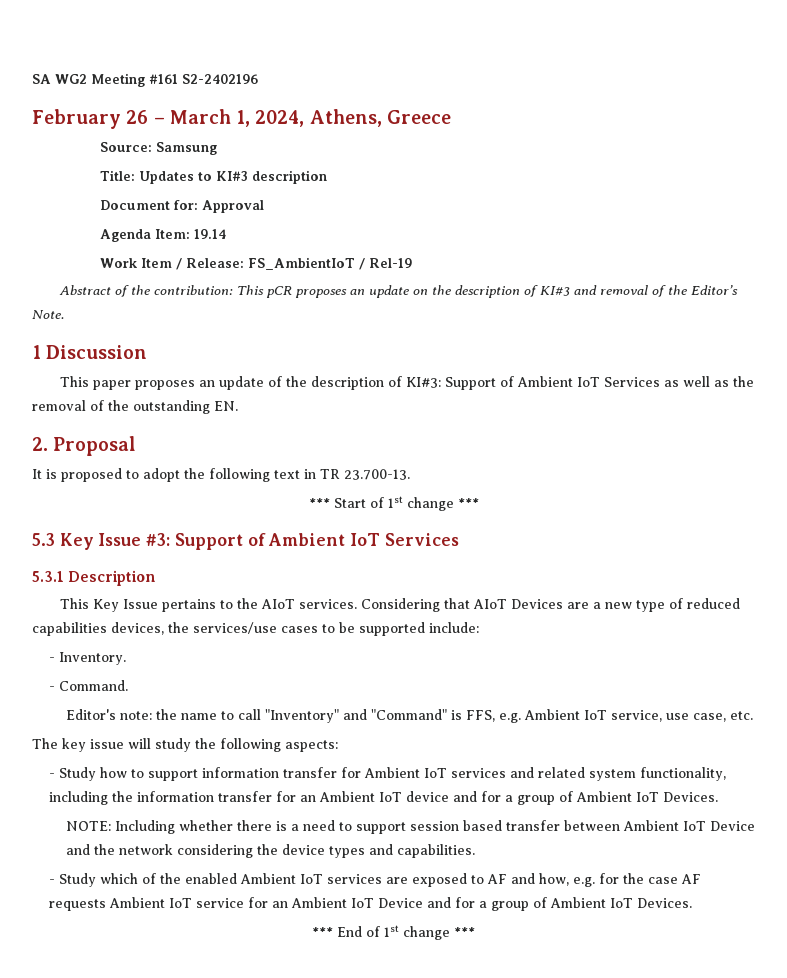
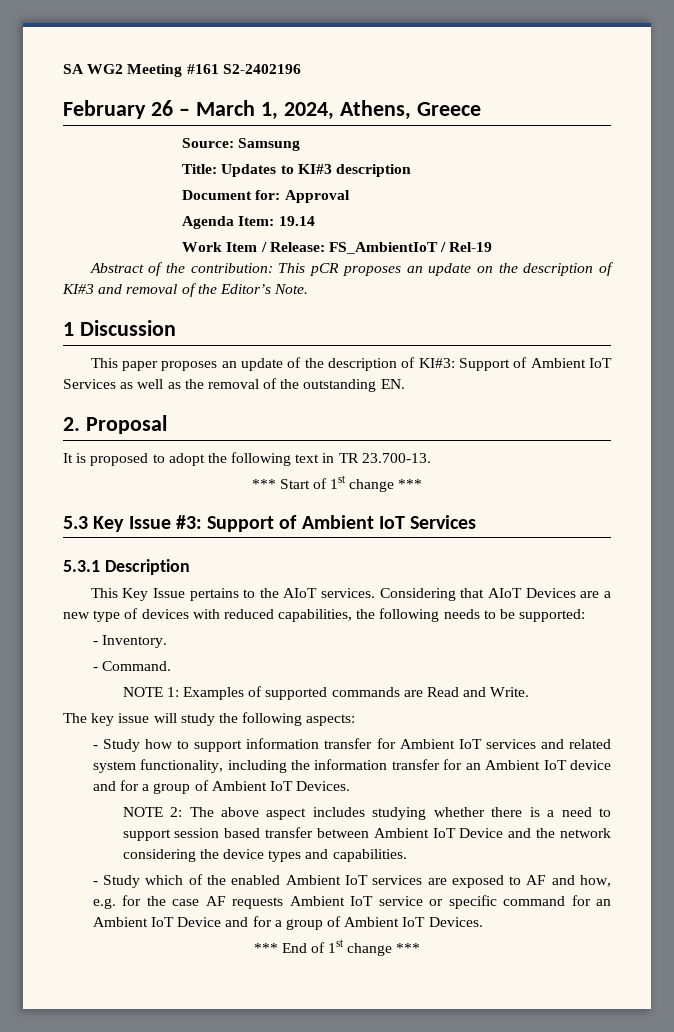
[686,598,740,609] [32,622,479,636] [48,652,126,665] [48,680,128,691] [65,709,753,723] reduced capabilities devices, the services/use cases to be supported include: // - Inventory. // - Command. // Editor's note: the name to call "Inventory" and "Command" is FFS, e.g. Ambient IoT service, use case, etc. -> [141,608,586,622] [92,635,167,648] [92,661,171,671] [122,686,530,700] devices with reduced capabilities, the following needs to be supported: // - Inventory. // - Command. // NOTE 1: Examples of supported commands are Read and Write.
[65,820,175,834] NOTE: Including -> [122,807,427,820] NOTE 2: The above aspect includes studying
(244, 903) none -> [429,895,566,909] or specific command

